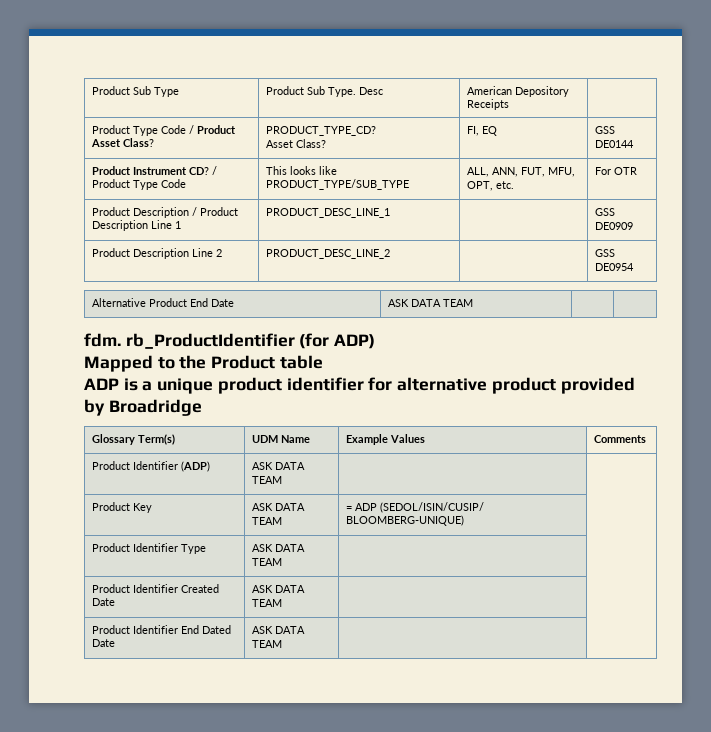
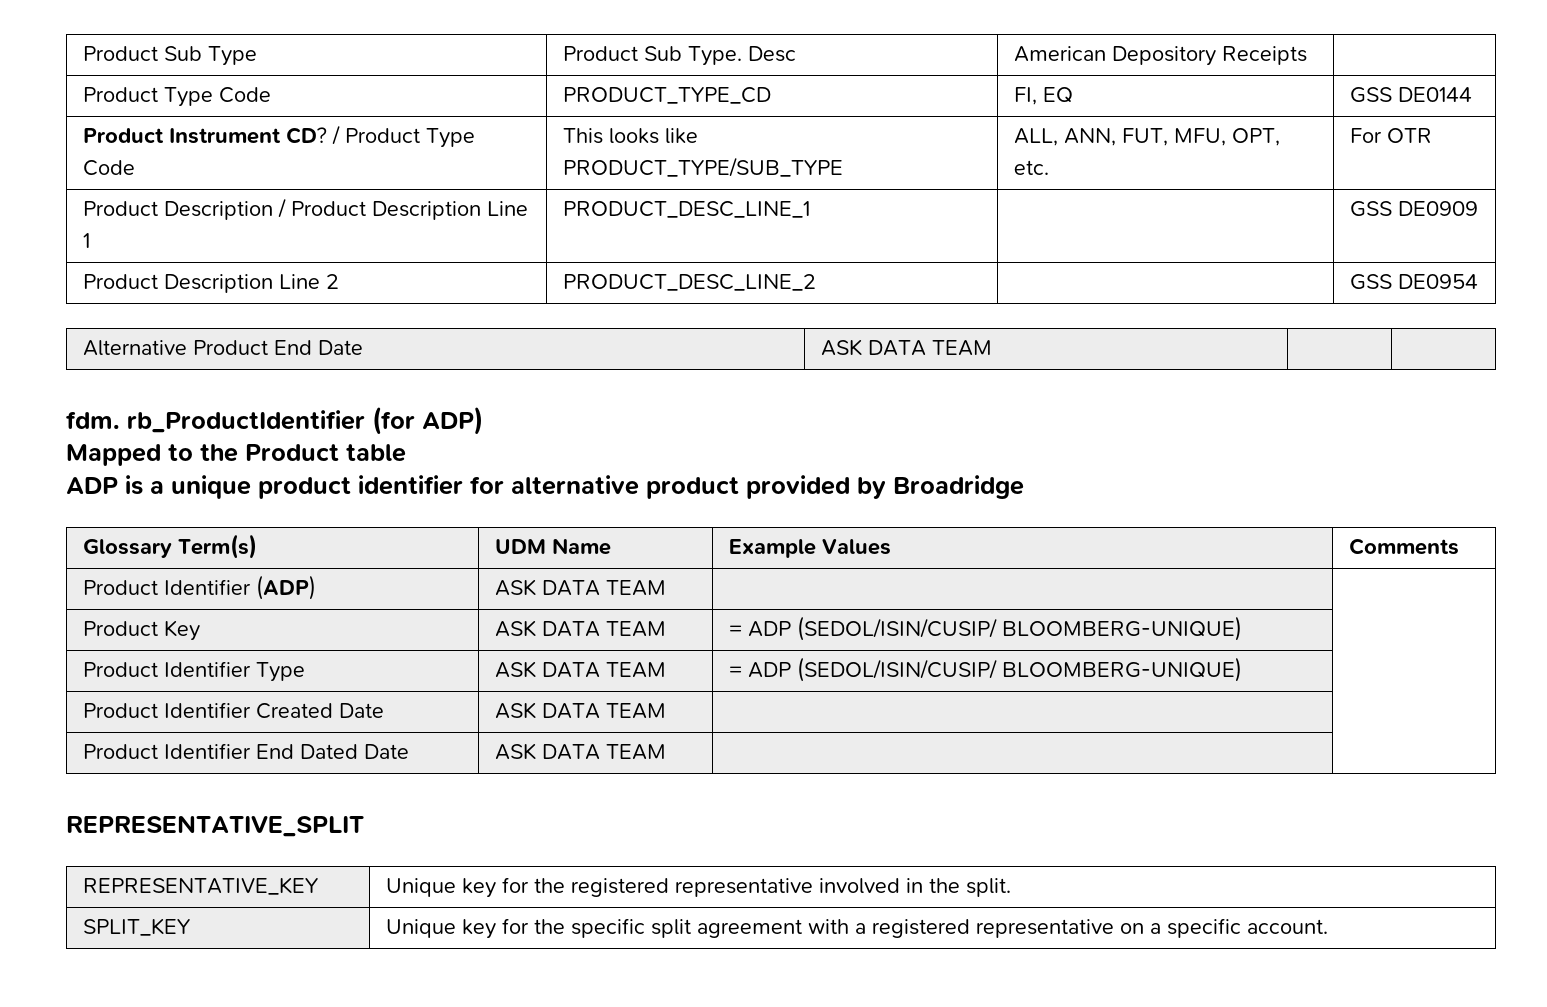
[189,125,237,134] [91,138,155,147] [266,126,377,136] [266,139,327,148] / Product Asset Class? | PRODUCT_TYPE_CD? // Asset Class? -> [562,87,771,104] | PRODUCT_TYPE_CD
(283, 562) none -> [728,657,1242,682] = ADP (SEDOL/ISIN/CUSIP/ BLOOMBERG-UNIQUE)
(283, 644) none -> [66,815,364,837] [82,877,319,895] [385,877,1011,898] [82,918,191,936] [385,918,1328,939] // REPRESENTATIVE_SPLIT // REPRESENTATIVE_KEY | Unique key for the registered representative involved in the split. // SPLIT_KEY | Unique key for the specific split agreement with a registered representative on a specific account.

